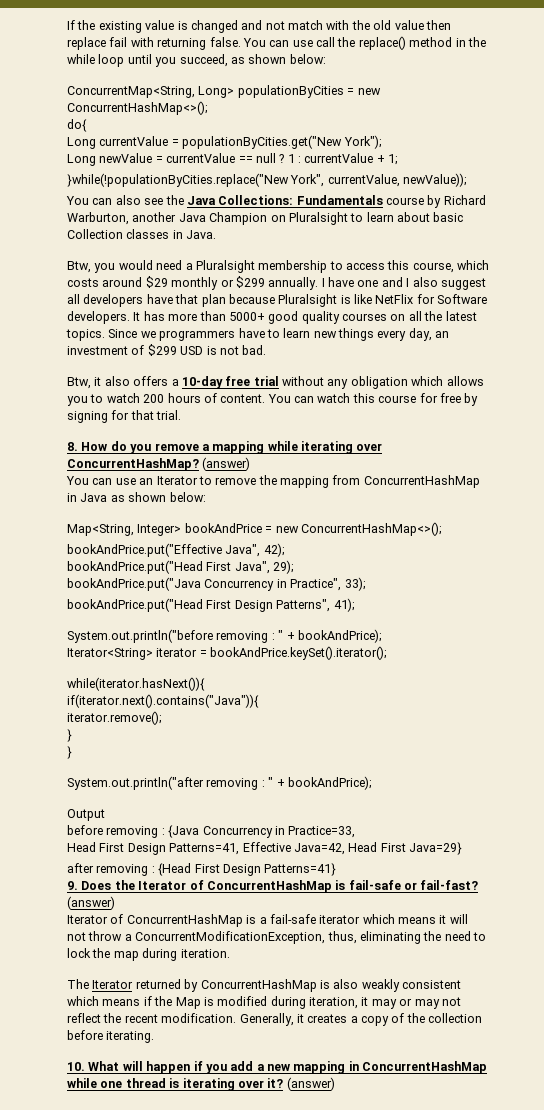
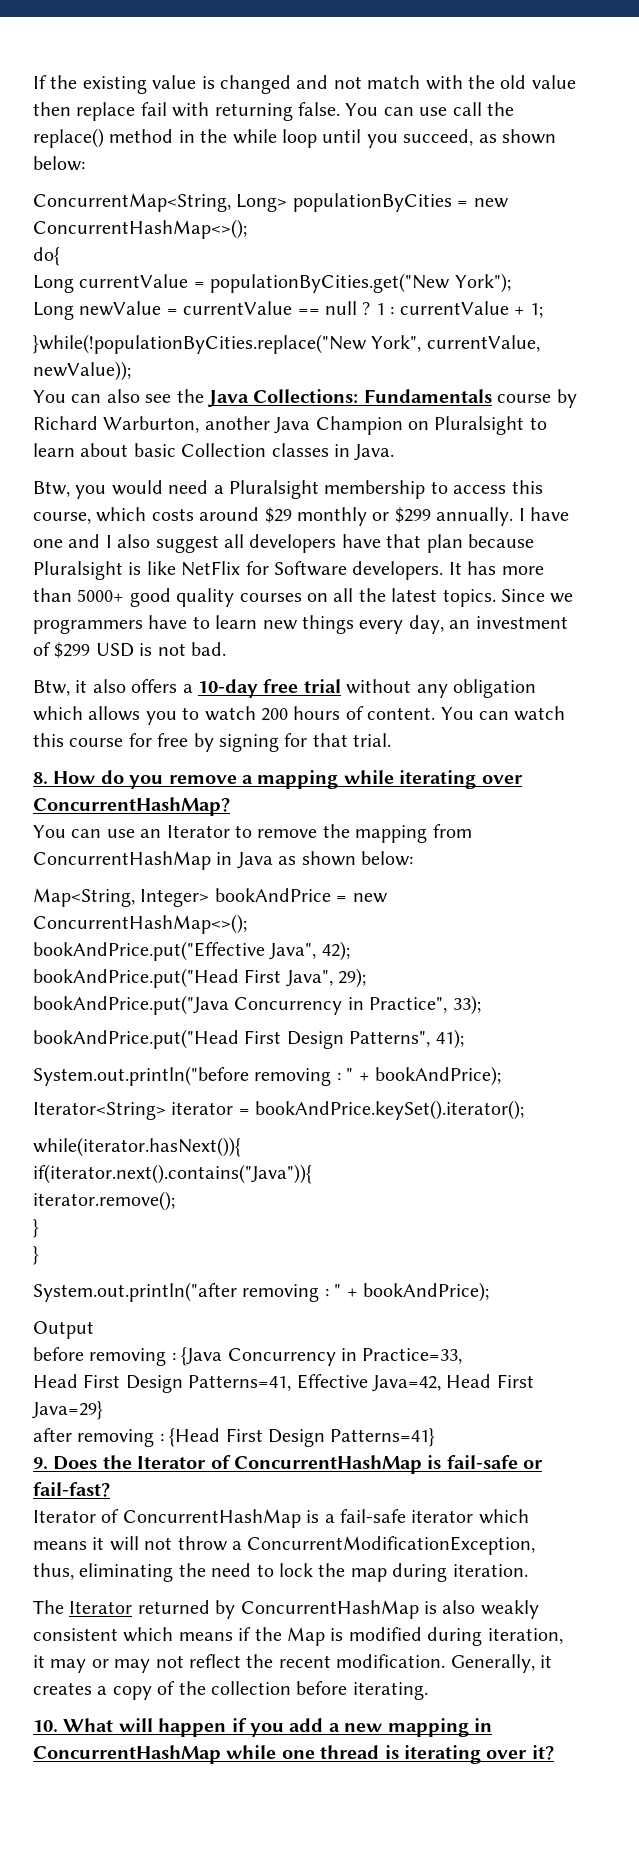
[202,457,251,471] (answer) -> (230, 806) none
[67,896,115,910] (answer) -> (110, 1489) none
[286,1077,335,1091] (answer) -> (554, 1752) none

